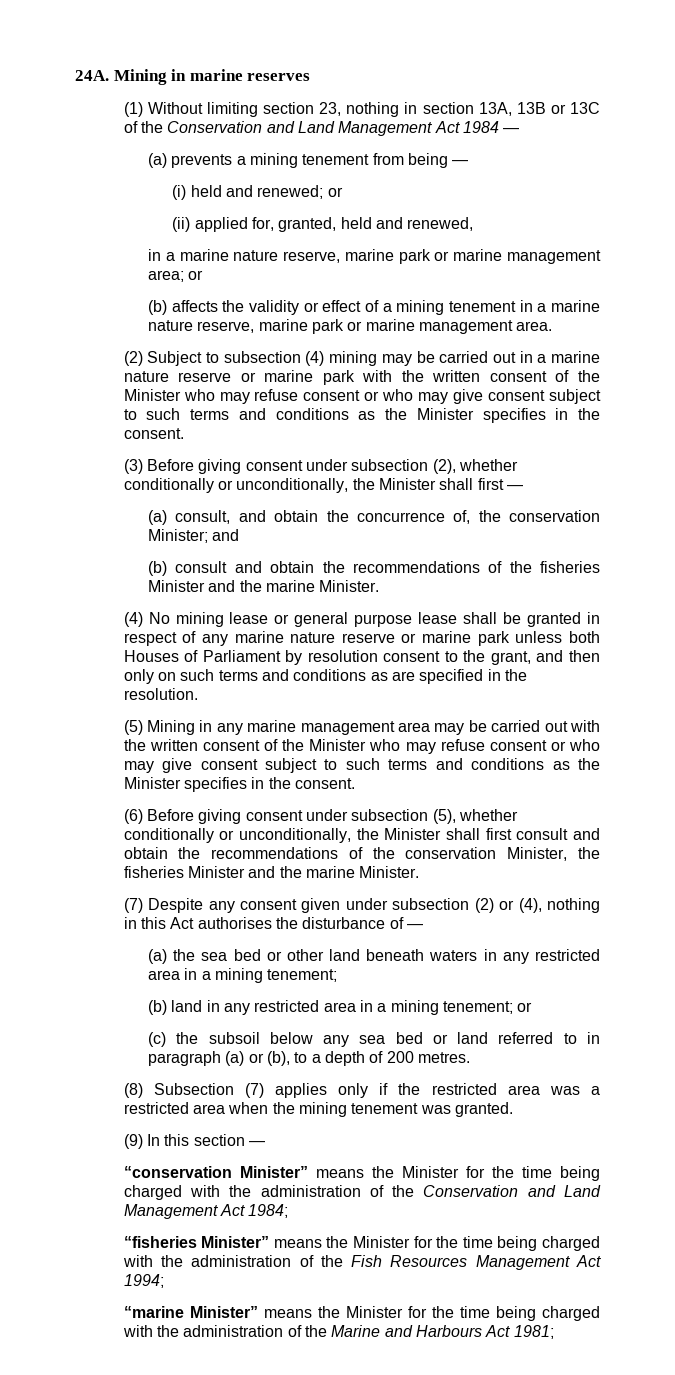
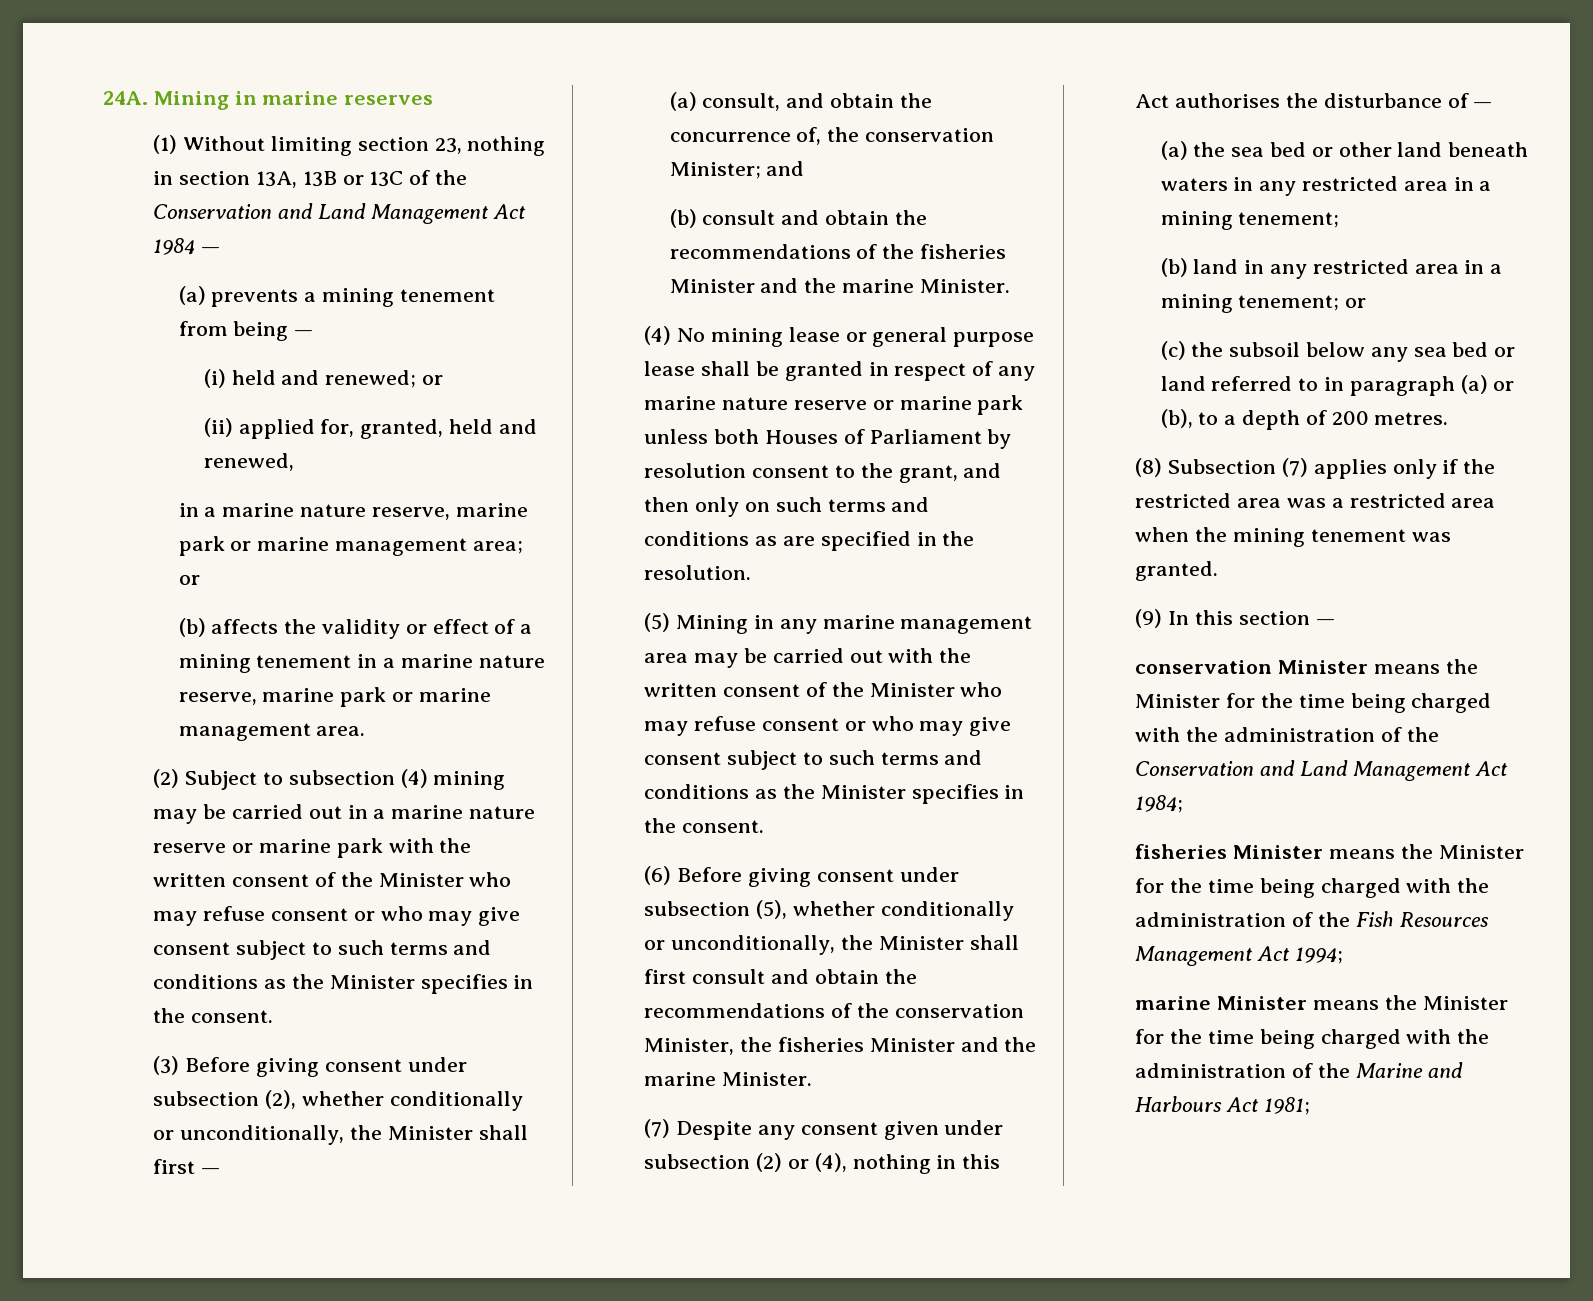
[123,1166,308,1178] “conservation Minister” -> [1135,660,1369,674] conservation Minister
[123,1236,270,1248] “fisheries Minister” -> [1135,844,1324,859] fisheries Minister
[123,1306,258,1318] “marine Minister” -> [1135,996,1308,1010] marine Minister

